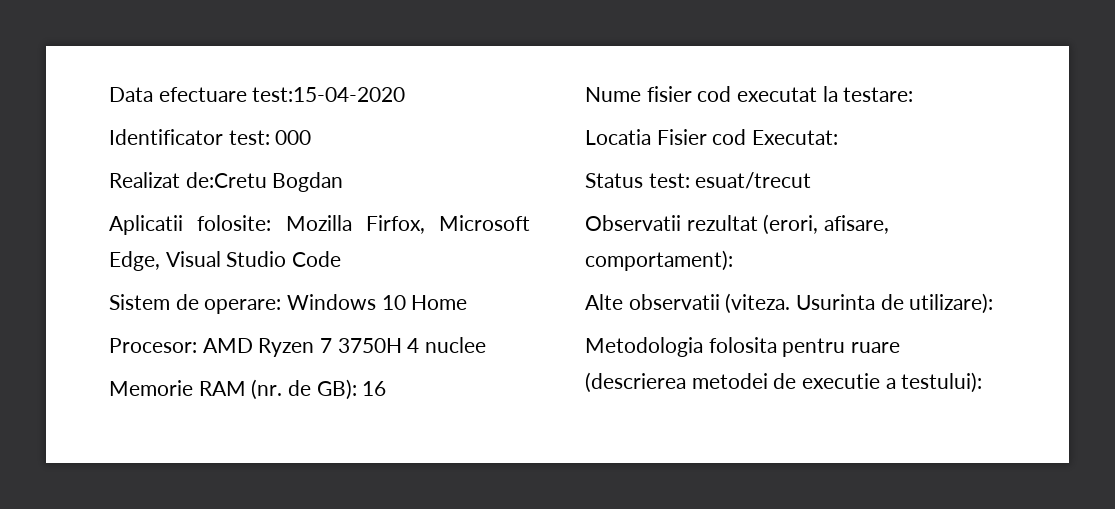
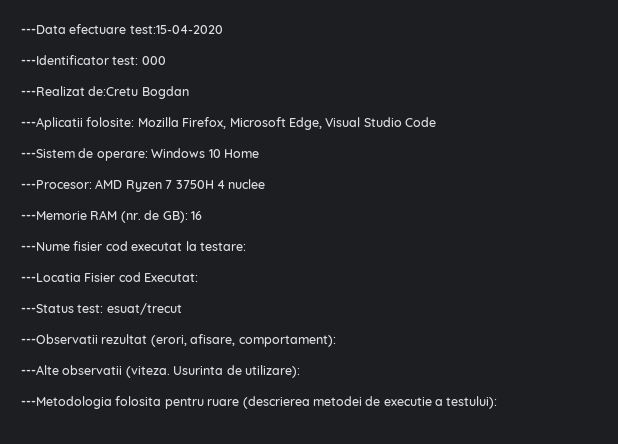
[109,87,153,102] Data -> [21,25,66,34] ---Data
[109,129,223,145] Identificator -> [21,55,109,65] ---Identificator
[109,172,180,188] Realizat -> [21,86,85,96] ---Realizat
[109,215,183,235] Aplicatii -> [21,117,83,130] ---Aplicatii
[365,215,425,234] Firfox, -> [182,117,227,129] Firefox,
[109,294,170,310] Sistem -> [21,149,75,158] ---Sistem
[109,338,197,353] Procesor: -> [21,180,92,189] ---Procesor:
[109,380,193,396] Memorie -> [21,211,87,220] ---Memorie
[585,87,641,102] Nume -> [21,242,70,251] ---Nume
[585,129,651,145] Locatia -> [21,273,81,282] ---Locatia
[585,173,643,188] Status -> [21,304,74,313] ---Status
[585,215,681,231] Observatii -> [21,334,98,344] ---Observatii
[585,294,623,310] Alte -> [21,365,59,375] ---Alte
[585,337,703,357] Metodologia -> [21,396,112,409] ---Metodologia

